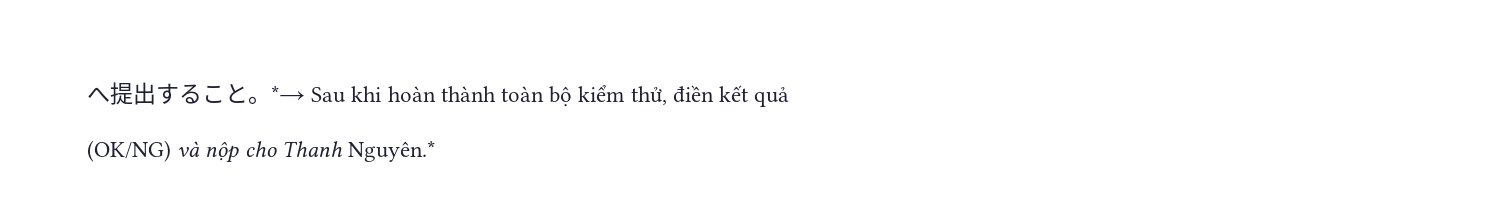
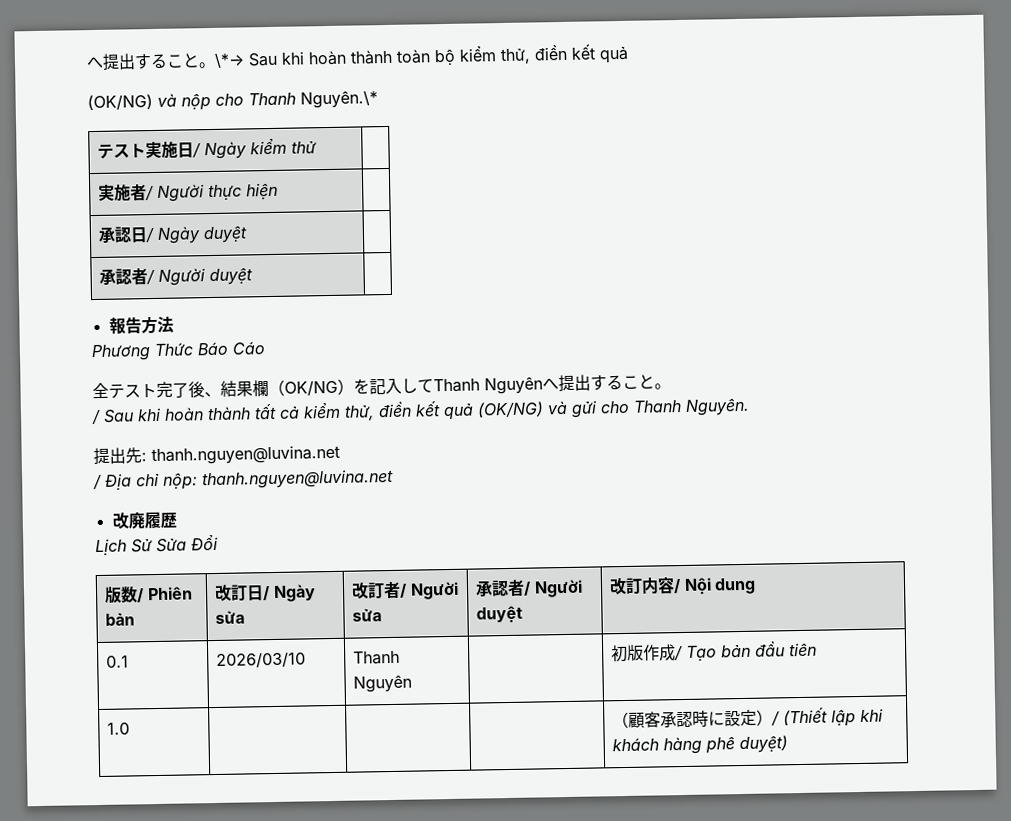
[87,82,305,105] へ提出すること。*→ -> [86,53,245,71] へ提出すること。\*→
[348,140,436,162] Nguyên.* -> [300,90,378,109] [97,138,318,160] [98,182,279,202] [98,225,249,244] [99,267,254,286] [108,315,174,335] [91,341,266,362] [92,374,671,400] [91,397,750,425] [93,444,340,466] [93,468,394,491] [111,511,177,530] [95,534,219,557] [104,586,193,604] [105,612,136,626] [214,584,316,603] [215,610,246,624] [351,581,459,600] [352,608,383,622] [475,579,583,598] [476,605,524,624] [609,576,757,596] [106,655,130,668] [216,652,307,668] [353,650,401,665] [353,674,413,693] [611,641,818,663] [107,722,131,735] [612,707,885,729] [612,735,789,755] Nguyên.\* // テスト実施日/ Ngày kiểm thử | // 実施者/ Người thực hiện | // 承認日/ Ngày duyệt | // 承認者/ Người duyệt | // 報告方法 // Phương Thức Báo Cáo // 全テスト完了後、結果欄（OK/NG）を記入してThanh Nguyênへ提出すること。 // / Sau khi hoàn thành tất cả kiểm thử, điền kết quả (OK/NG) và gửi cho Thanh Nguyên. // 提出先: thanh.nguyen@luvina.net // / Địa chỉ nộp: thanh.nguyen@luvina.net // 改廃履歴 // Lịch Sử Sửa Đổi // 版数/ Phiên bản | 改訂日/ Ngày sửa | 改訂者/ Người sửa | 承認者/ Người duyệt | 改訂内容/ Nội dung // 0.1 | 2026/03/10 | Thanh Nguyên | | 初版作成/ Tạo bản đầu tiên // 1.0 | | | | （顧客承認時に設定）/ (Thiết lập khi khách hàng phê duyệt)

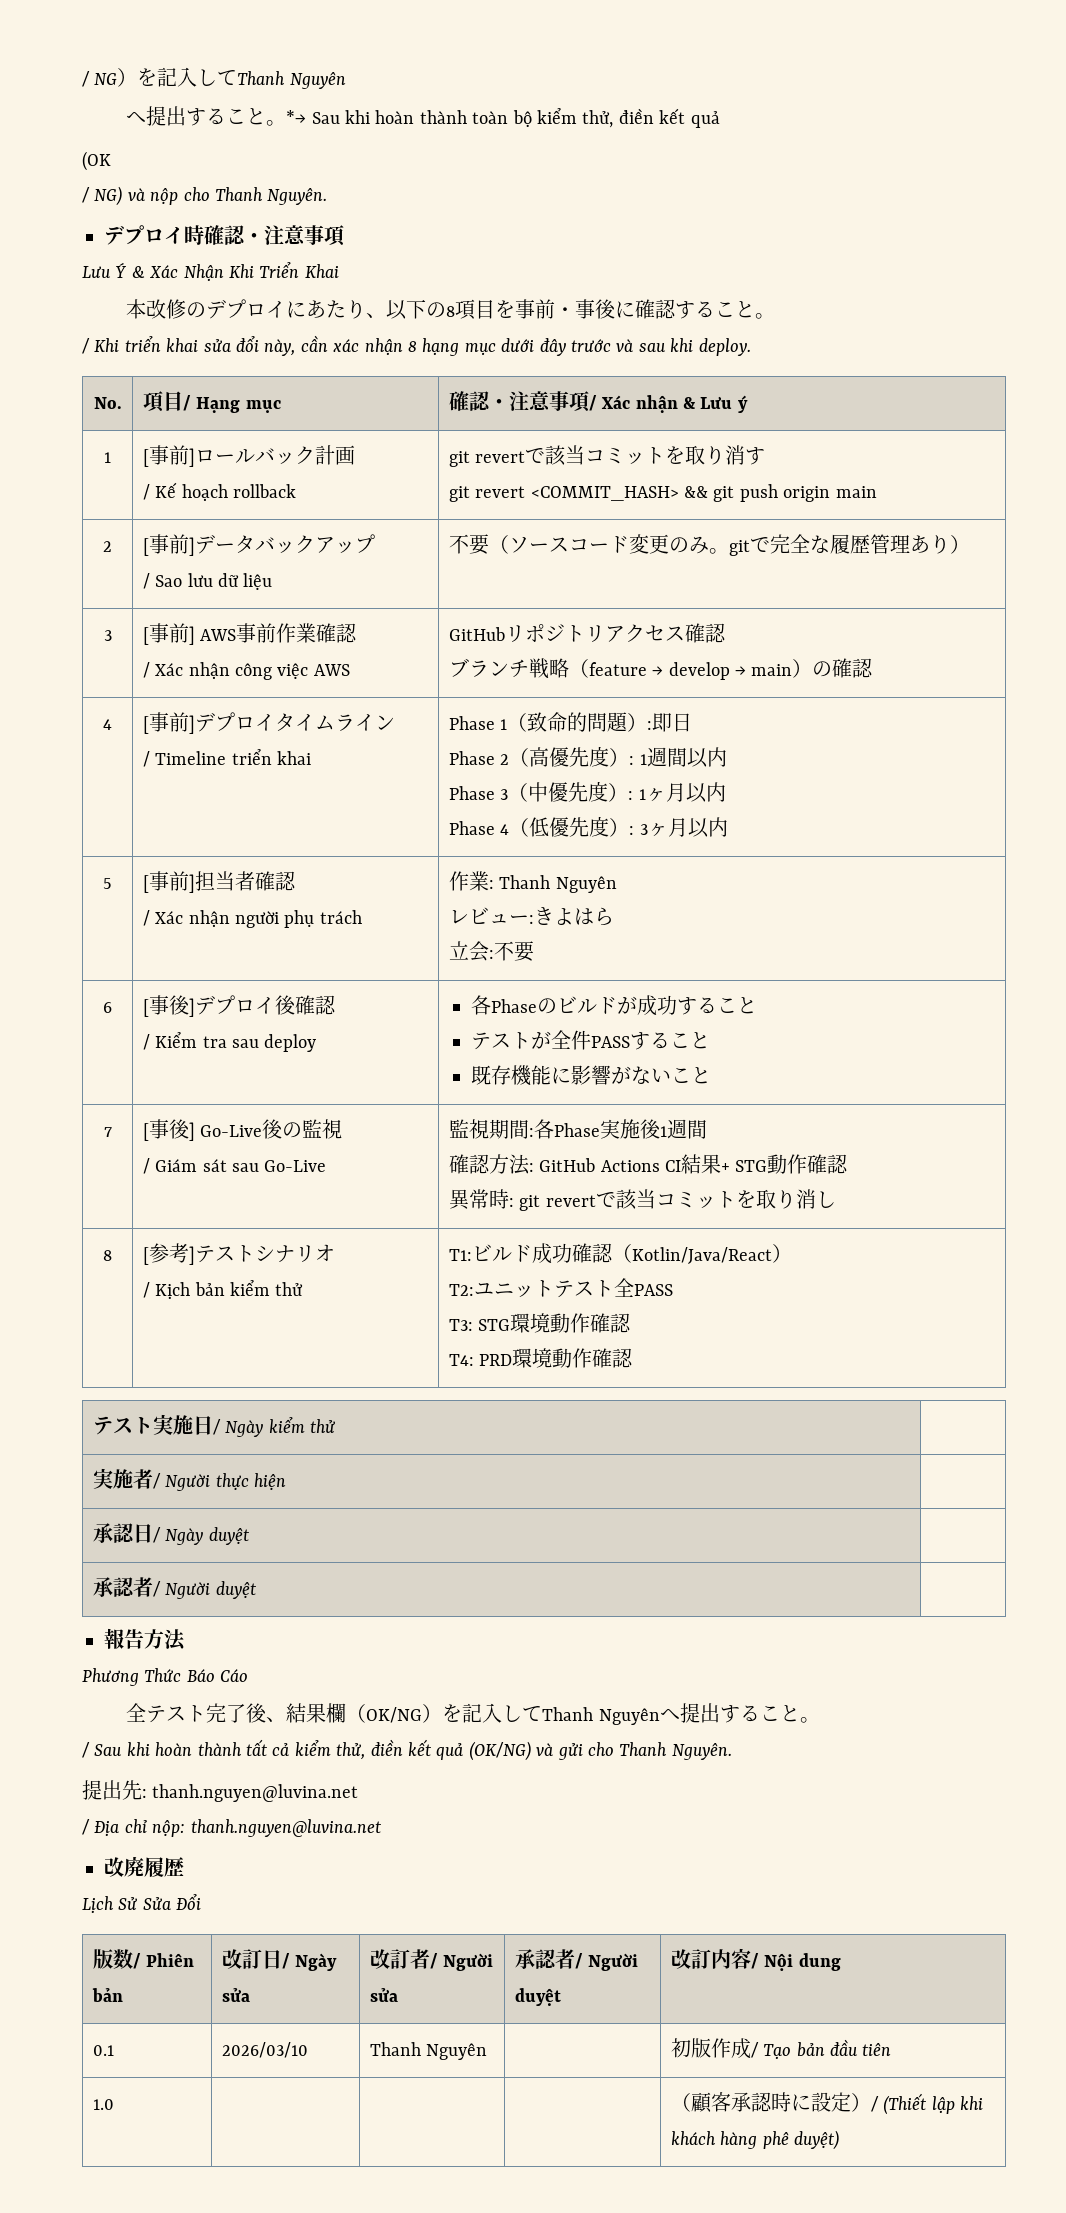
[86,53,245,71] へ提出すること。\*→ -> [82,67,346,89] [126,106,307,126] / NG）を記入してThanh Nguyên // へ提出すること。*→
[87,93,153,111] (OK/NG) -> [82,151,111,171] [82,186,123,206] (OK // / NG)
[300,90,378,109] Nguyên.\* -> [267,188,328,205] [104,225,345,246] [82,262,339,281] [126,299,776,320] [82,335,751,356] [93,397,122,409] [142,391,281,413] [448,391,748,413] [104,452,111,463] [142,445,355,467] [142,482,296,501] [448,445,766,467] [448,484,877,502] [103,541,112,552] [142,534,375,556] [142,573,273,590] [448,534,970,556] [103,630,112,641] [142,623,358,645] [142,662,350,680] [448,623,726,643] [448,658,874,680] [103,719,112,730] [142,712,395,734] [142,749,311,767] [448,712,693,732] [448,746,727,768] [448,781,726,803] [448,816,728,838] [103,878,112,889] [142,871,296,893] [142,910,362,928] [448,871,617,893] [448,907,614,926] [448,941,534,962] [103,1002,112,1013] [142,995,336,1017] [142,1032,317,1052] [470,995,757,1016] [470,1030,710,1050] [470,1065,711,1086] [103,1127,112,1137] [142,1119,343,1141] [142,1158,327,1174] [448,1119,707,1139] [448,1154,849,1175] [448,1189,836,1211] [103,1250,112,1261] [142,1243,335,1265] [142,1280,304,1299] [448,1243,792,1264] [448,1278,673,1298] [448,1313,632,1333] [448,1348,634,1368] Nguyên. // デプロイ時確認・注意事項 // Lưu Ý & Xác Nhận Khi Triển Khai // 本改修のデプロイにあたり、以下の8項目を事前・事後に確認すること。 // / Khi triển khai sửa đổi này, cần xác nhận 8 hạng mục dưới đây trước và sau khi deploy. // No. | 項目/ Hạng mục | 確認・注意事項/ Xác nhận & Lưu ý // 1 | [事前]ロールバック計画 // / Kế hoạch rollback | git revertで該当コミットを取り消す // git revert <COMMIT_HASH> && git push origin main // 2 | [事前]データバックアップ // / Sao lưu dữ liệu | 不要（ソースコード変更のみ。gitで完全な履歴管理あり） // 3 | [事前] AWS事前作業確認 // / Xác nhận công việc AWS | GitHubリポジトリアクセス確認 // ブランチ戦略（feature → develop → main）の確認 // 4 | [事前]デプロイタイムライン // / Timeline triển khai | Phase 1（致命的問題）:即日 // Phase 2（高優先度）: 1週間以内 // Phase 3（中優先度）: 1ヶ月以内 // Phase 4（低優先度）: 3ヶ月以内 // 5 | [事前]担当者確認 // / Xác nhận người phụ trách | 作業: Thanh Nguyên // レビュー:きよはら // 立会:不要 // 6 | [事後]デプロイ後確認 // / Kiểm tra sau deploy | 各Phaseのビルドが成功すること // テストが全件PASSすること // 既存機能に影響がないこと // 7 | [事後] Go-Live後の監視 // / Giám sát sau Go-Live | 監視期間:各Phase実施後1週間 // 確認方法: GitHub Actions CI結果+ STG動作確認 // 異常時: git revertで該当コミットを取り消し // 8 | [参考]テストシナリオ // / Kịch bản kiểm thử | T1:ビルド成功確認（Kotlin/Java/React） // T2:ユニットテスト全PASS // T3: STG環境動作確認 // T4: PRD環境動作確認

